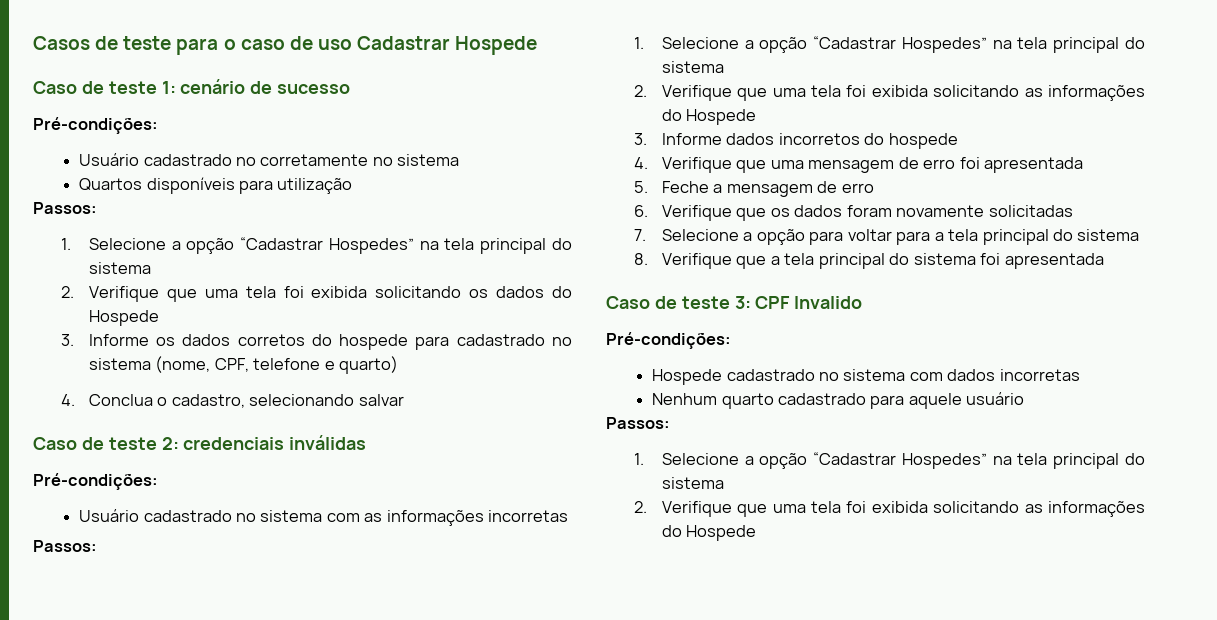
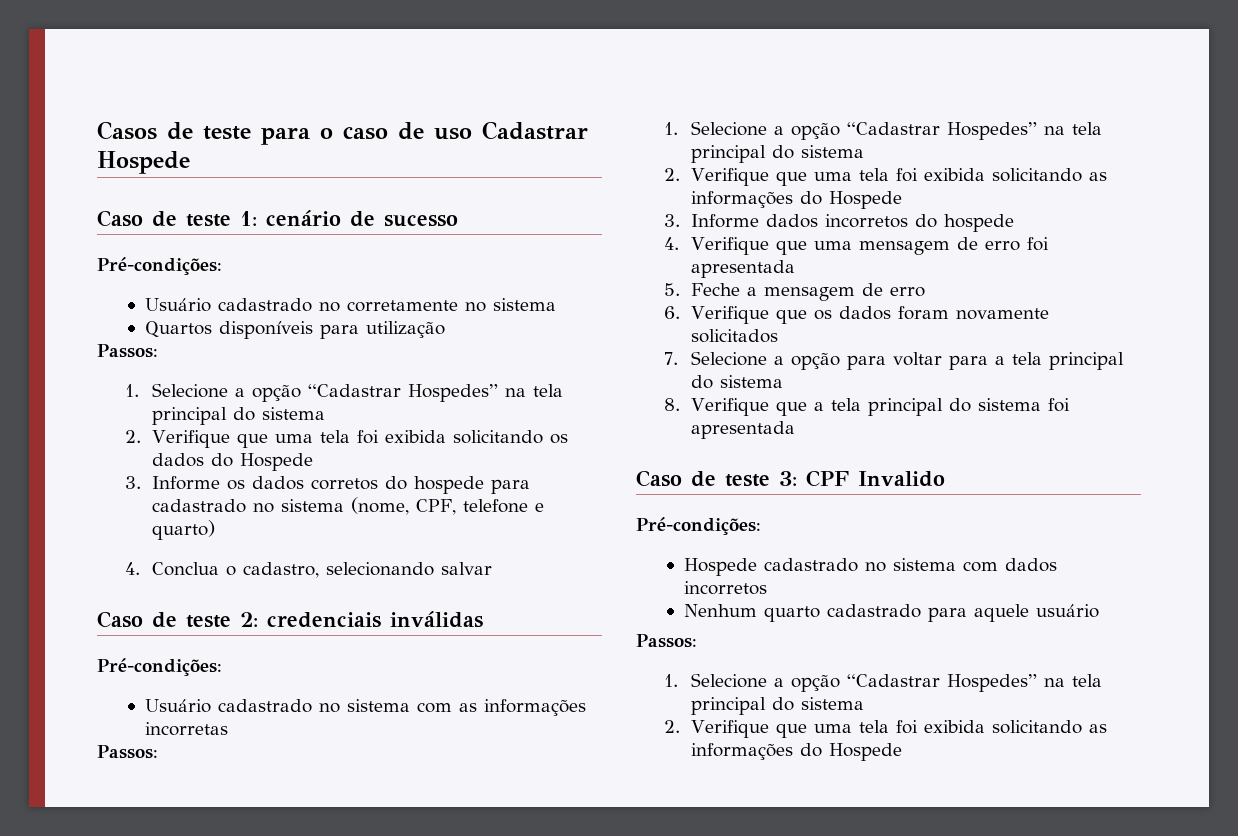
[988,205,1073,217] solicitadas -> [690,329,778,343] solicitados
[999,369,1080,381] incorretas -> [684,581,768,595] incorretos

